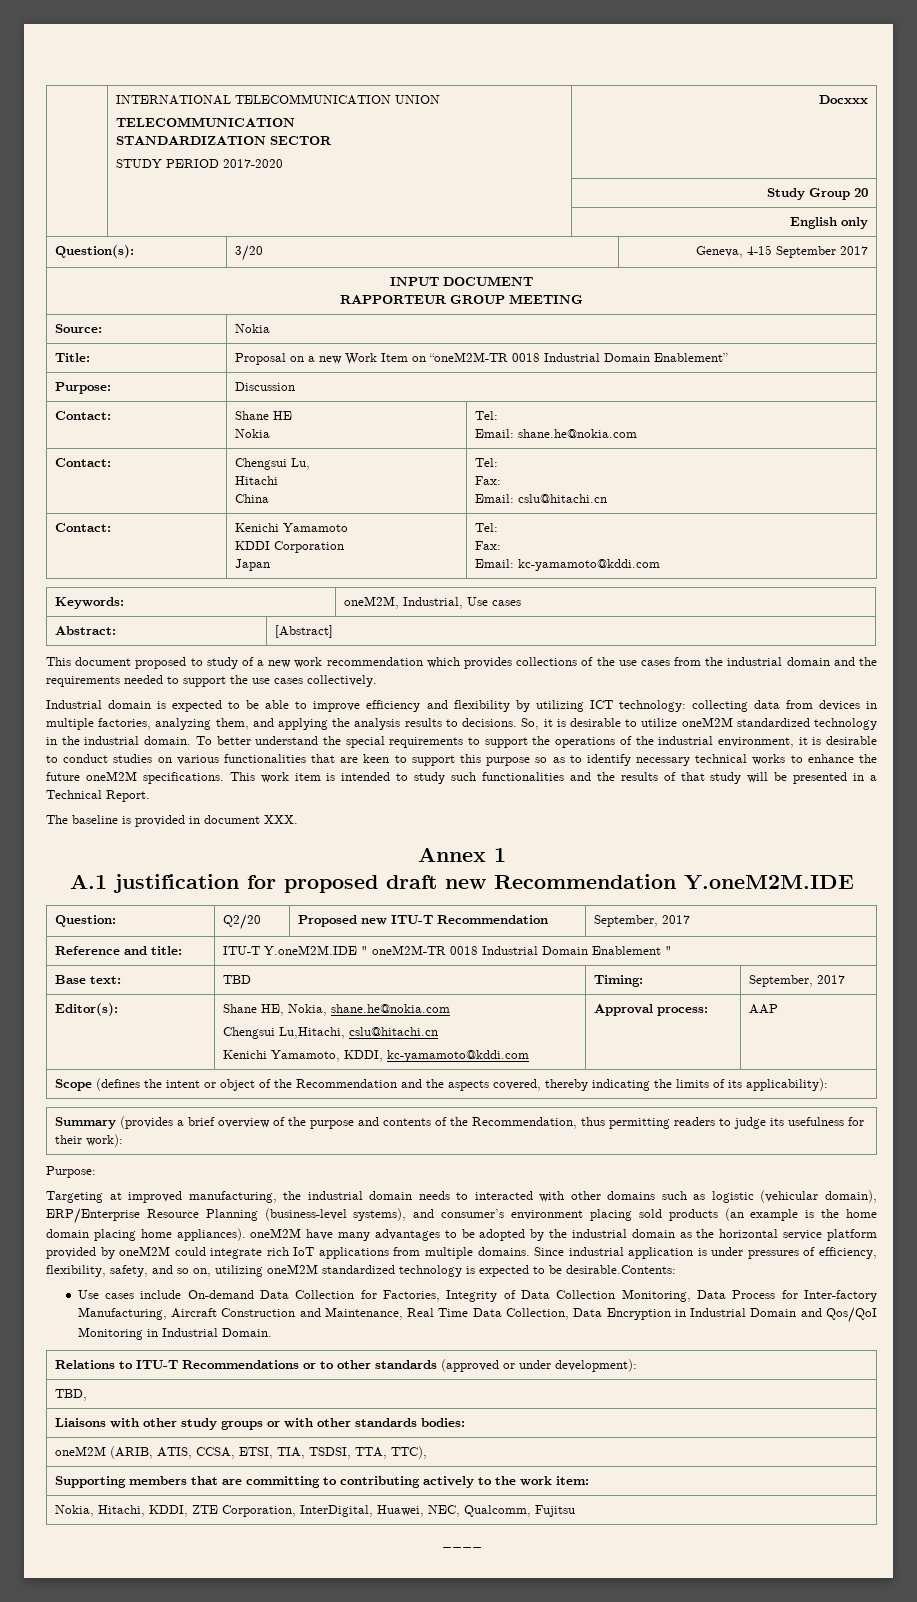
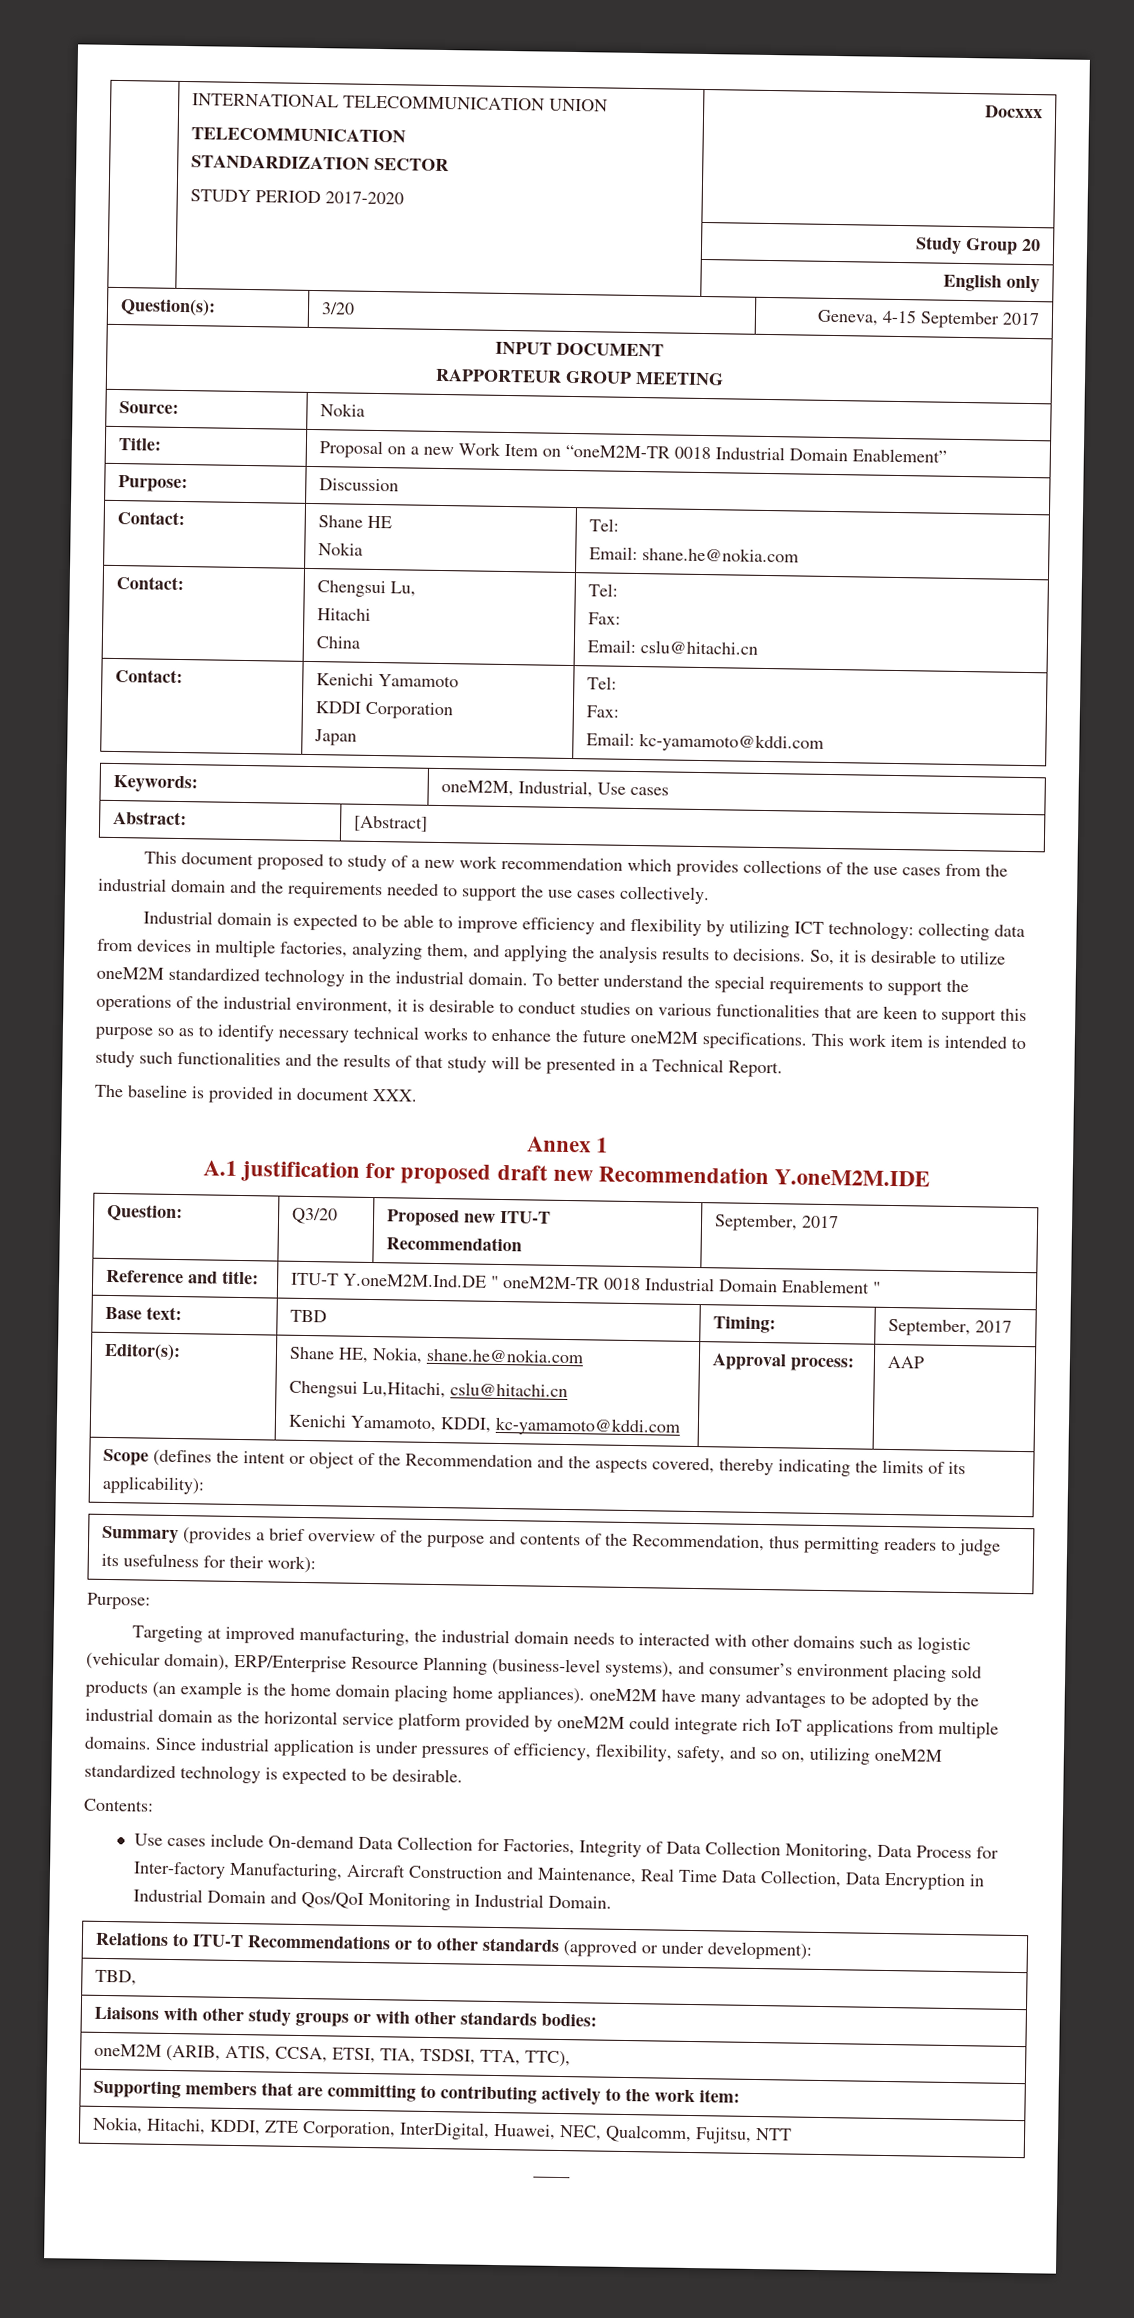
[223,914,262,930] Q2/20 -> [290,1207,338,1225] Q3/20
[264,945,358,955] Y.oneM2M.IDE -> [342,1273,487,1288] Y.oneM2M.Ind.DE
[566,1265,676,1274] desirable.Contents: -> [392,1768,463,1783] [83,1798,154,1812] desirable. // Contents:
[535,1505,576,1517] Fujitsu -> [694,2127,792,2144] Fujitsu, NTT

